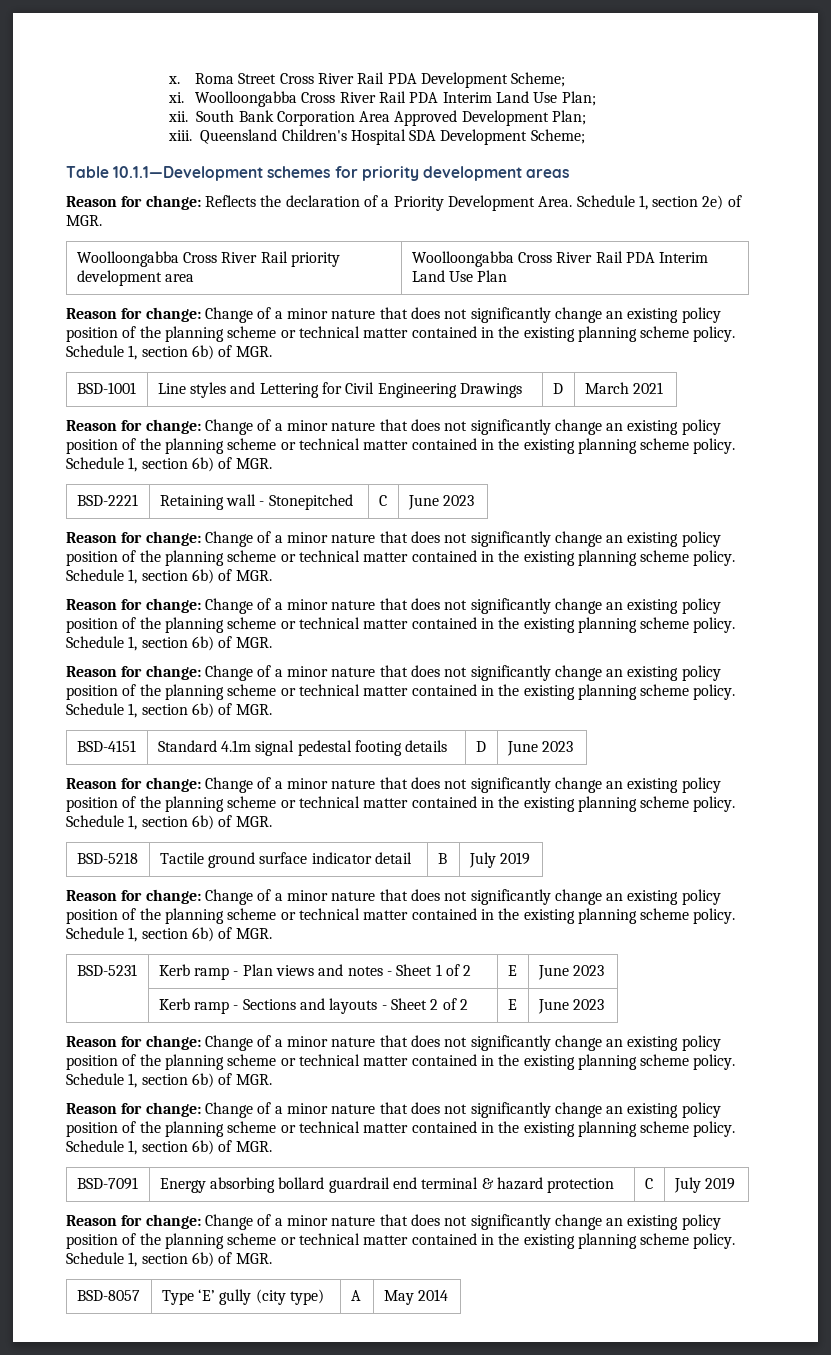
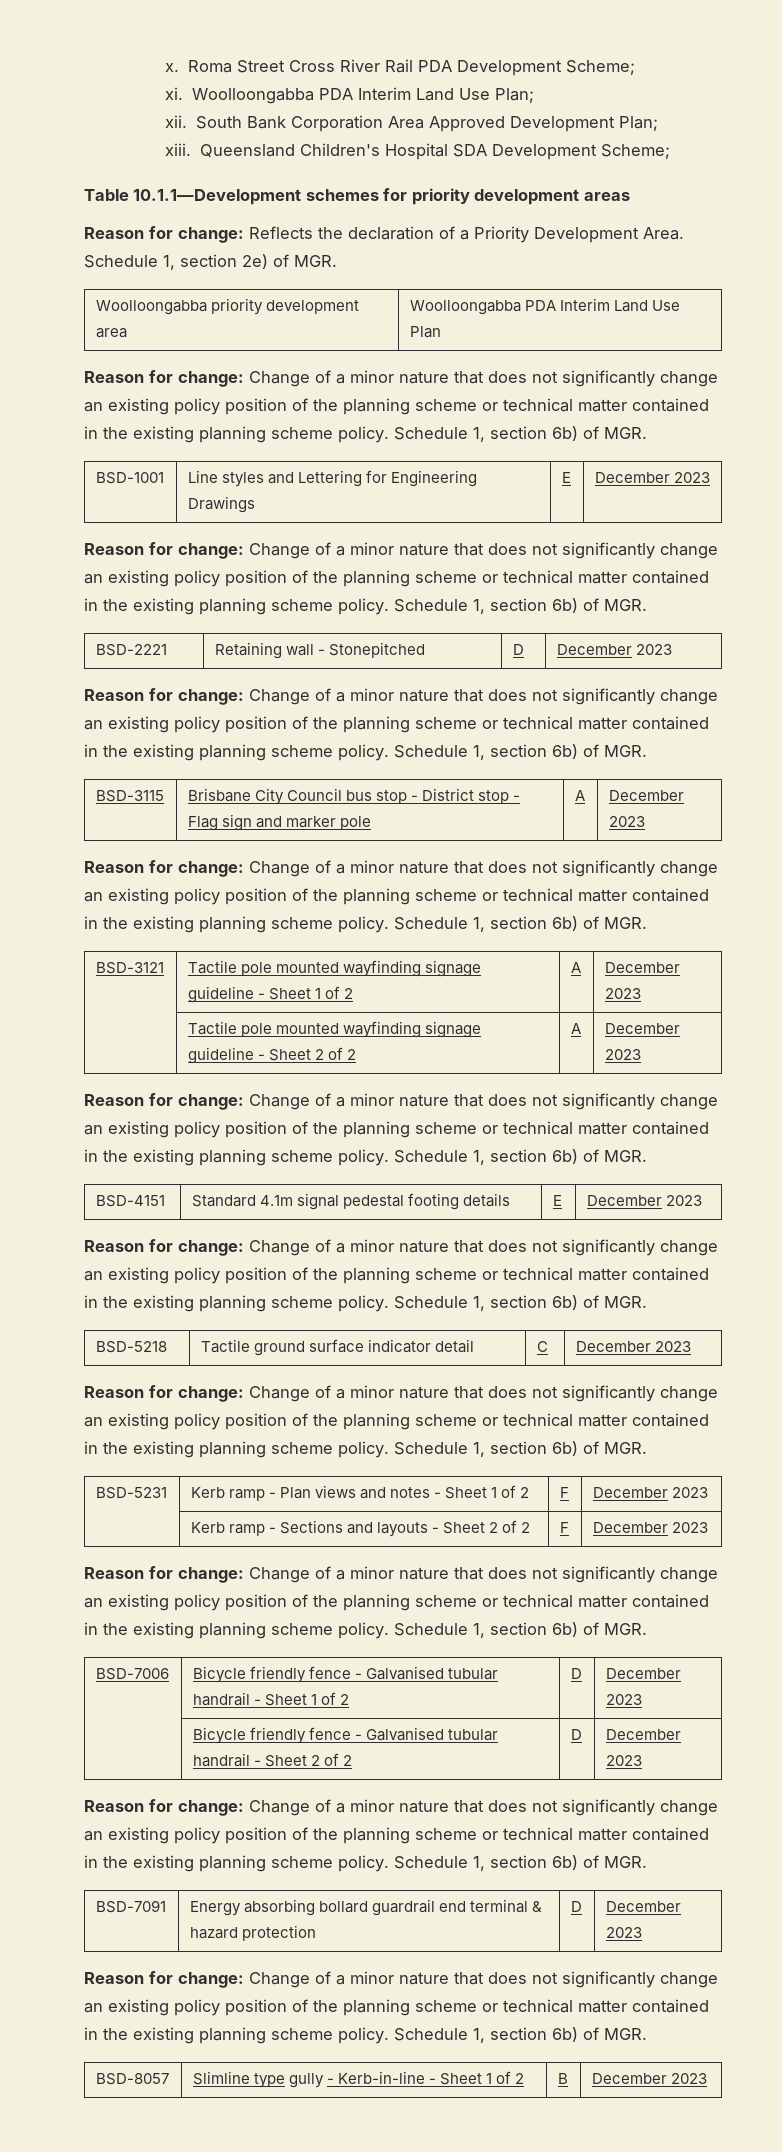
[301,91,406,103] Cross River Rail -> (314, 96) none
[182,251,288,263] Cross River Rail -> (207, 307) none
[517,251,623,263] Cross River Rail -> (521, 307) none
[345,382,375,394] Civil -> (387, 476) none
[552,383,563,394] [584,382,663,394] D | March 2021 -> [561,472,571,483] [594,472,710,483] E | December 2023
[378,495,387,506] [407,495,439,510] C | June -> [512,644,524,655] [556,644,632,655] D | December
(272, 575) none -> [95,790,164,802] [187,788,520,805] [187,814,371,831] [574,790,585,801] [608,790,684,801] [608,816,645,827] // BSD-3115 | Brisbane City Council bus stop - District stop - Flag sign and marker pole | A | December 2023
(272, 642) none -> [95,962,164,974] [187,960,481,977] [187,986,353,1003] [570,962,581,973] [604,962,680,973] [604,988,641,999] [187,1021,481,1038] [187,1047,356,1064] [570,1023,581,1034] [604,1023,680,1034] [604,1049,641,1060] // BSD-3121 | Tactile pole mounted wayfinding signage guideline - Sheet 1 of 2 | A | December 2023 // | Tactile pole mounted wayfinding signage guideline - Sheet 2 of 2 | A | December 2023
[475,741,486,752] [506,741,538,756] D | June -> [552,1195,562,1206] [586,1195,662,1206] E | December
[437,853,447,864] [468,852,530,868] B | July 2019 -> [536,1341,548,1352] [575,1341,691,1352] C | December 2023
[507,965,517,976] [537,965,569,980] E | June -> [559,1487,569,1498] [592,1487,668,1498] F | December
[507,999,517,1010] [537,999,569,1014] E | June -> [559,1522,569,1533] [592,1522,668,1533] F | December
(272, 1079) none -> [95,1668,169,1680] [192,1666,498,1683] [192,1692,349,1706] [570,1668,582,1679] [605,1668,681,1679] [605,1694,642,1705] [192,1727,498,1744] [192,1753,352,1767] [570,1729,582,1740] [605,1729,681,1740] [605,1755,642,1766] // BSD-7006 | Bicycle friendly fence - Galvanised tubular handrail - Sheet 1 of 2 | D | December 2023 // | Bicycle friendly fence - Galvanised tubular handrail - Sheet 2 of 2 | D | December 2023
[644,1178,653,1189] [673,1177,735,1193] C | July 2019 -> [570,1901,582,1912] [605,1901,681,1912] [605,1927,642,1938] D | December 2023
[161,1289,324,1305] [350,1290,361,1301] [383,1289,448,1305] Type ‘E’ gully (city type) | A | May 2014 -> [192,2071,524,2088] [557,2073,568,2084] [591,2073,707,2084] Slimline type gully - Kerb-in-line - Sheet 1 of 2 | B | December 2023

